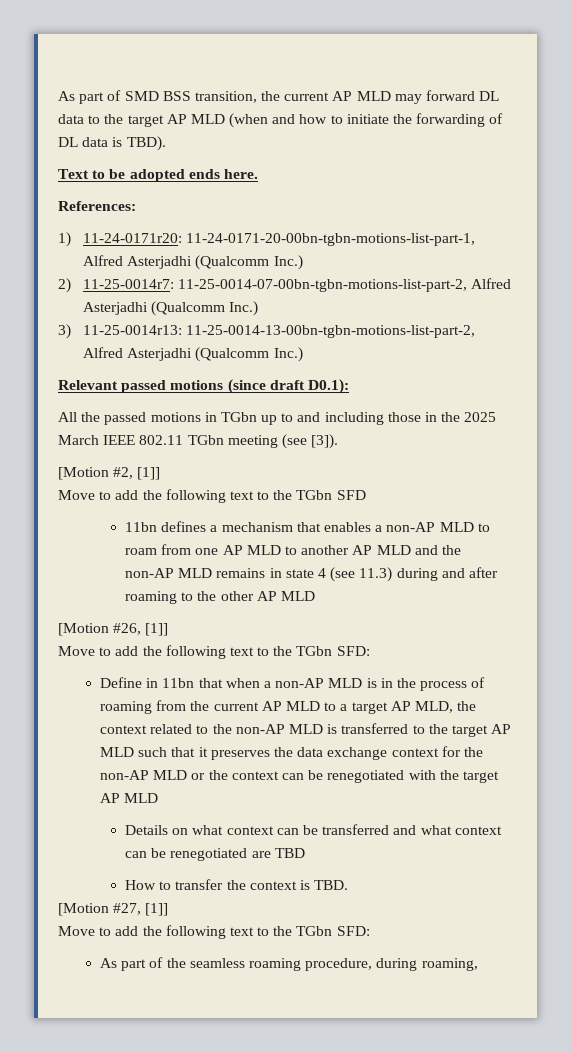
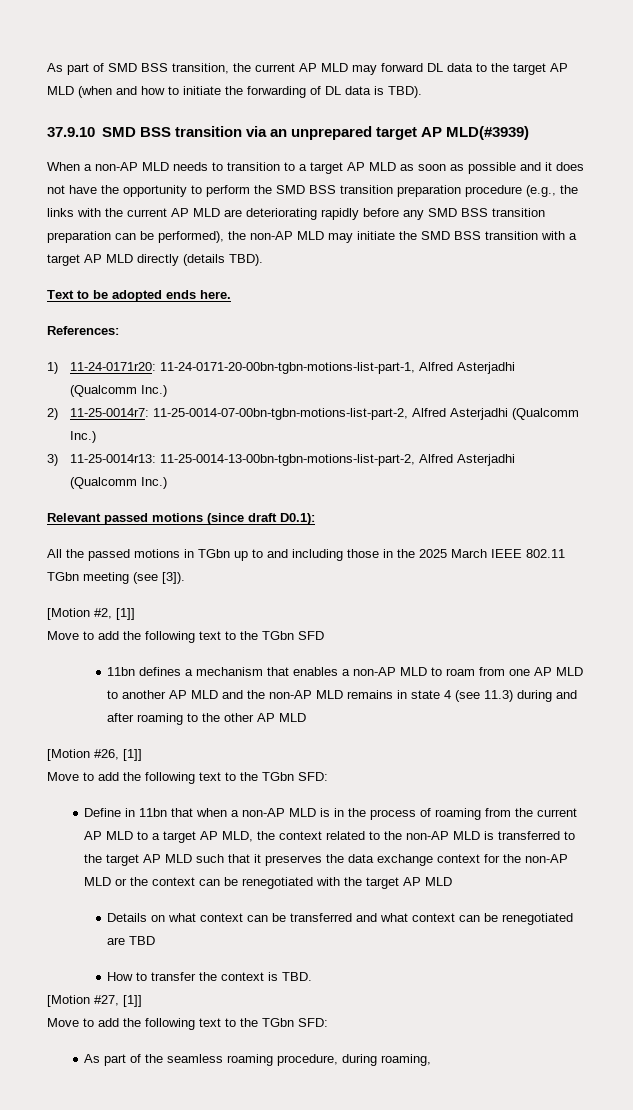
(166, 143) none -> [47,126,529,140] [47,162,584,174] [47,185,578,197] [47,208,545,220] [47,231,577,243] [47,254,263,266] // 37.9.10 SMD BSS transition via an unprepared target AP MLD(#3939) // When a non-AP MLD needs to transition to a target AP MLD as soon as possible and it does not have the opportunity to perform the SMD BSS transition preparation procedure (e.g., the links with the current AP MLD are deteriorating rapidly before any SMD BSS transition preparation can be performed), the non-AP MLD may initiate the SMD BSS transition with a target AP MLD directly (details TBD).

